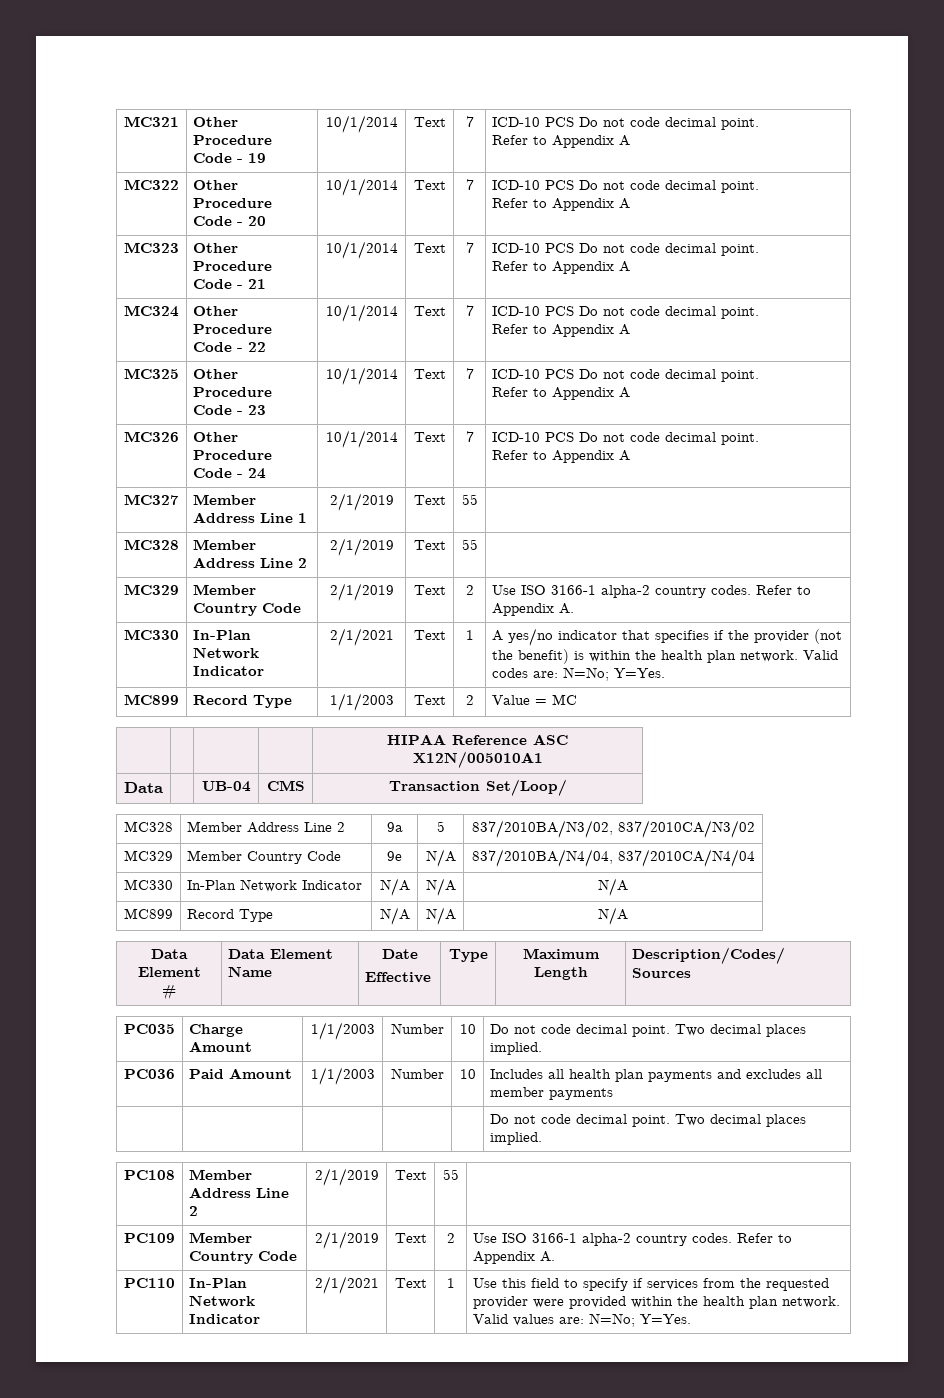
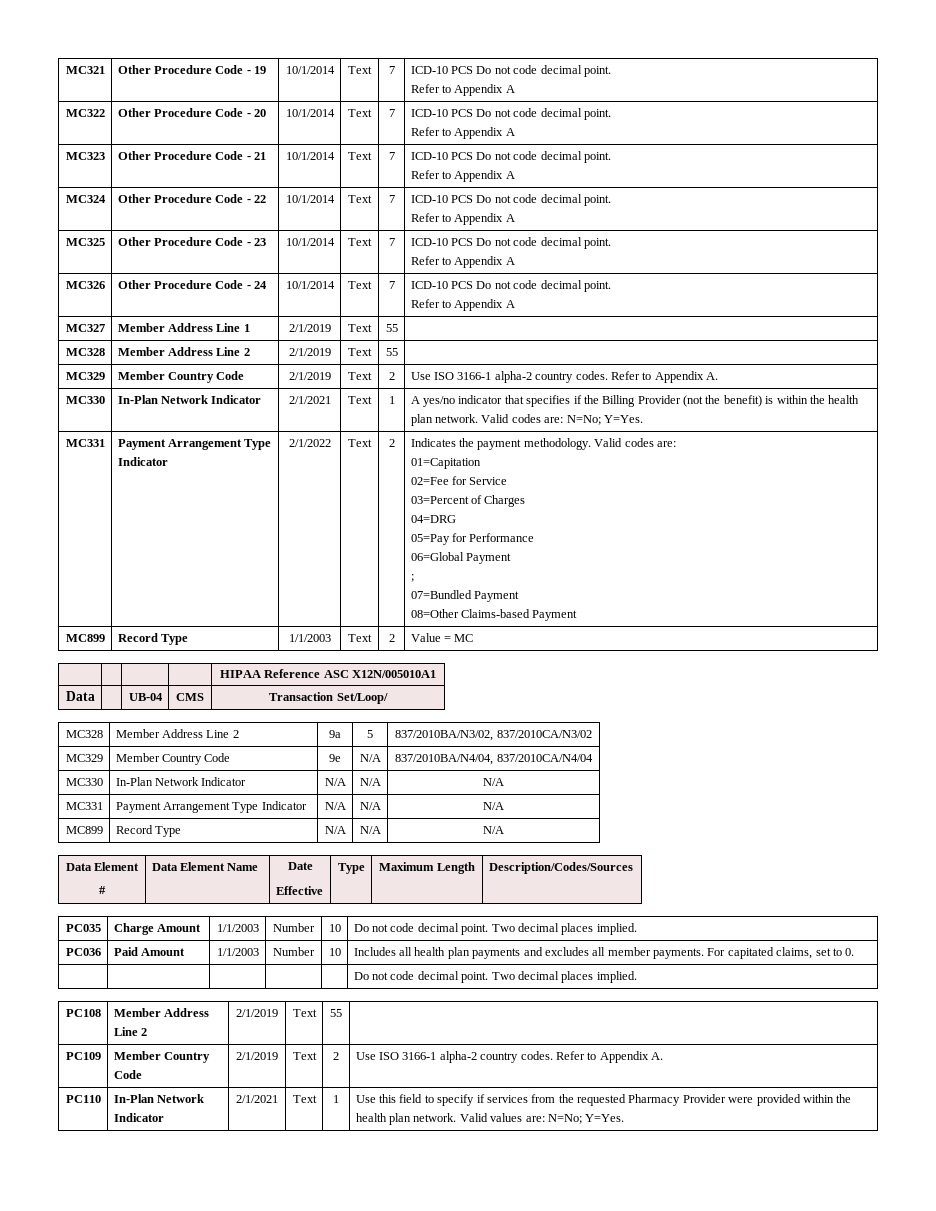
[754,630,810,643] provider -> [602,395,681,407] Billing Provider
(666, 673) none -> [65,439,105,447] [117,439,272,450] [117,457,168,466] [288,439,331,447] [348,439,372,447] [388,439,395,447] [410,438,676,450] [410,458,481,469] [410,476,508,485] [410,495,526,507] [410,515,456,523] [410,533,535,545] [410,552,512,564] [410,574,414,582] [410,590,520,602] [410,609,578,621] // MC331 | Payment Arrangement Type Indicator | 2/1/2022 | Text | 2 | Indicates the payment methodology. Valid codes are: // 01=Capitation // 02=Fee for Service // 03=Percent of Charges // 04=DRG // 05=Pay for Performance // 06=Global Payment // ; // 07=Bundled Payment // 08=Other Claims-based Payment
(628, 887) none -> [65,802,103,810] [115,801,307,813] [324,802,346,810] [359,802,381,810] [483,802,504,810] // MC331 | Payment Arrangement Type Indicator | N/A | N/A | N/A
[549,1088,614,1100] payments -> [653,947,855,959] payments. For capitated claims, set to 0.
[473,1296,529,1309] provider -> [628,1094,726,1106] Pharmacy Provider

